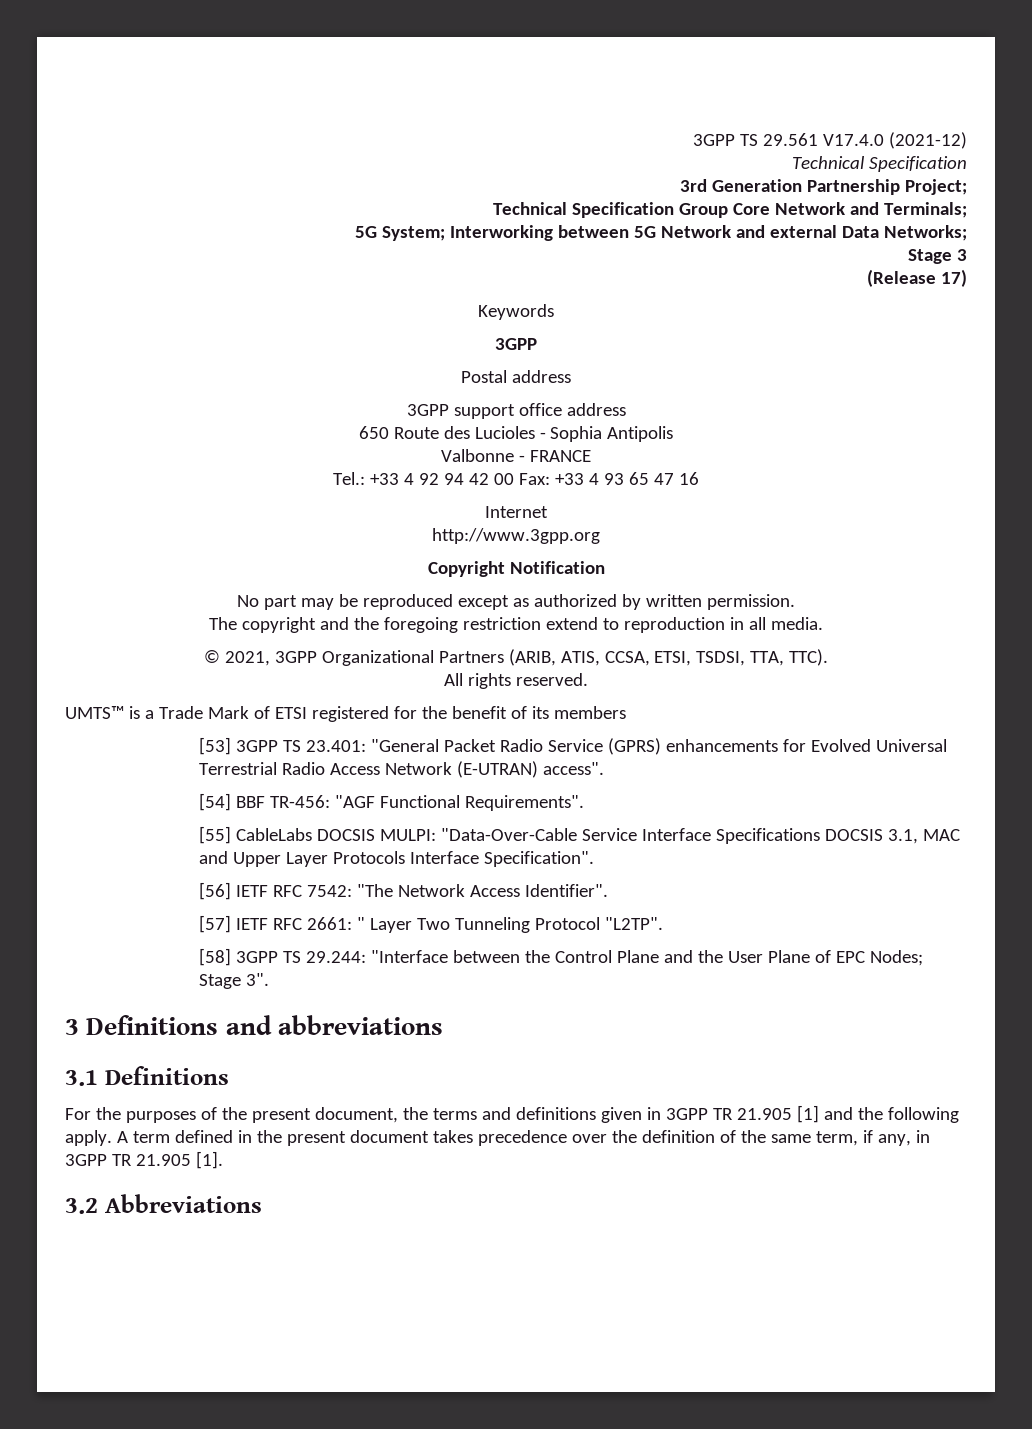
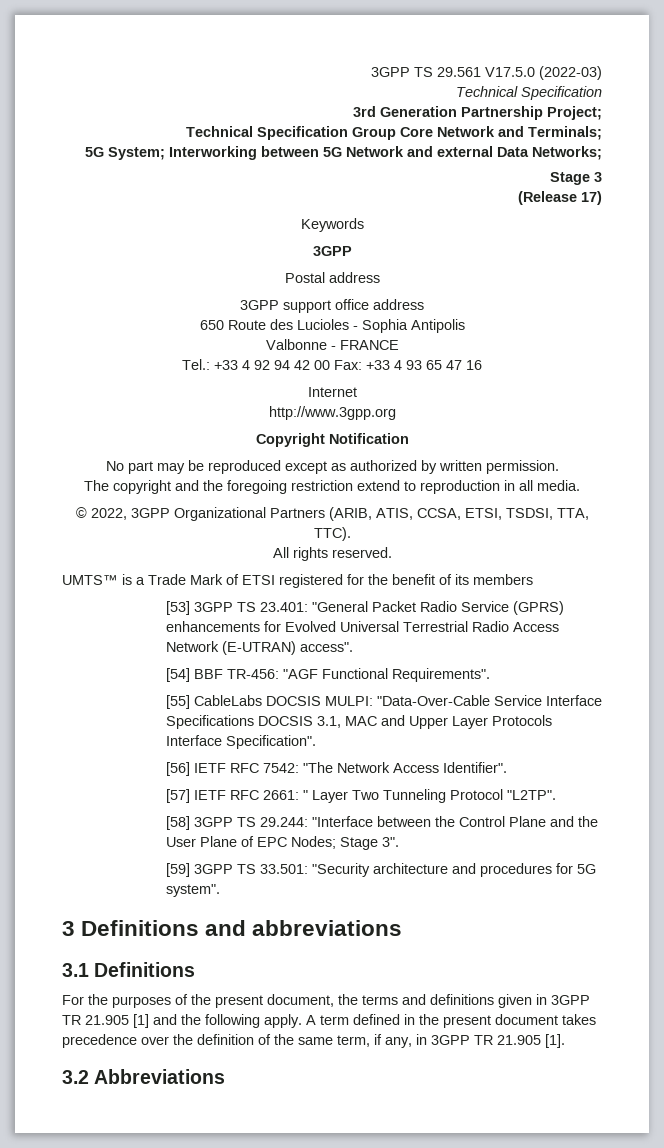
[823,132,967,149] V17.4.0 (2021-12) -> [485,66,602,80] V17.5.0 (2022-03)
[224,651,270,666] 2021, -> [90,508,127,520] 2022,
(269, 979) none -> [165,863,596,877] [165,884,220,897] // [59] 3GPP TS 33.501: "Security architecture and procedures for 5G system".

